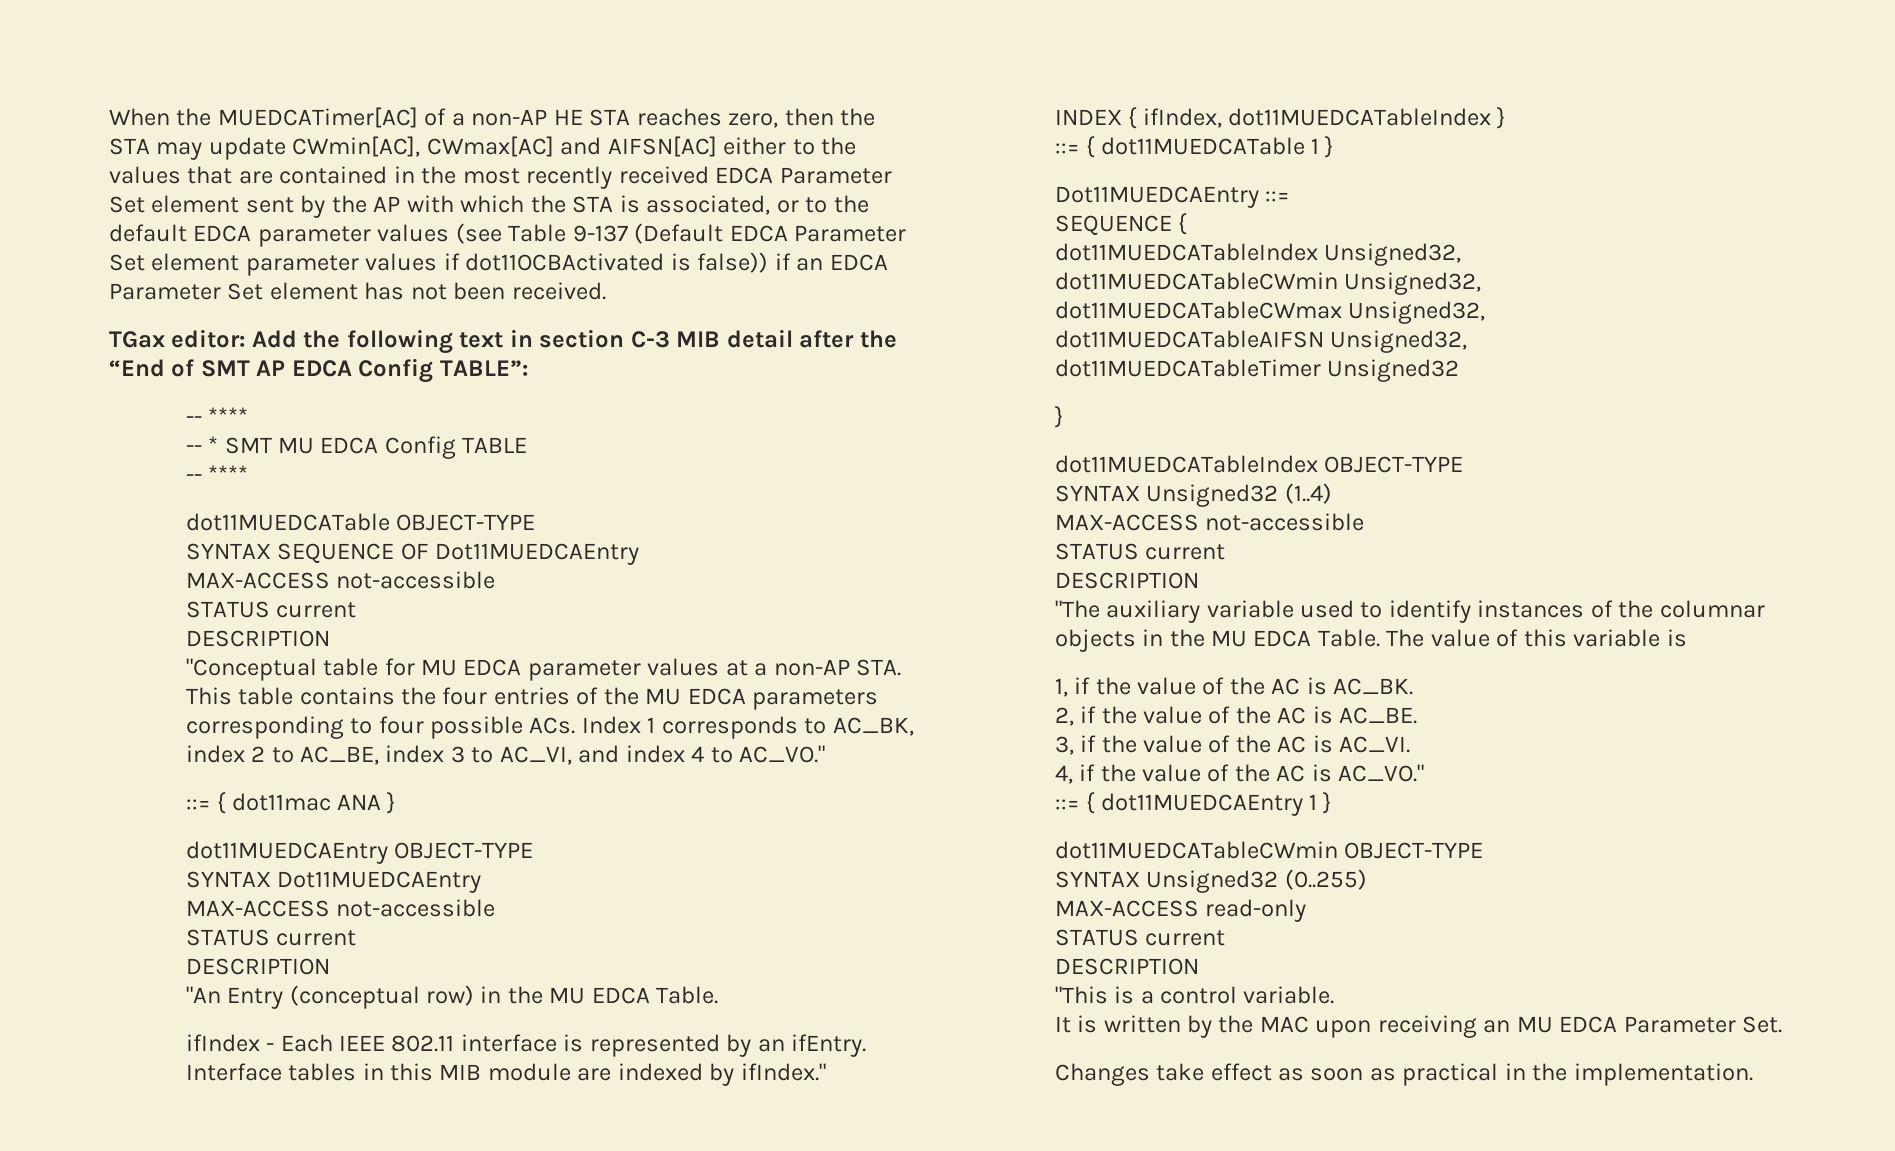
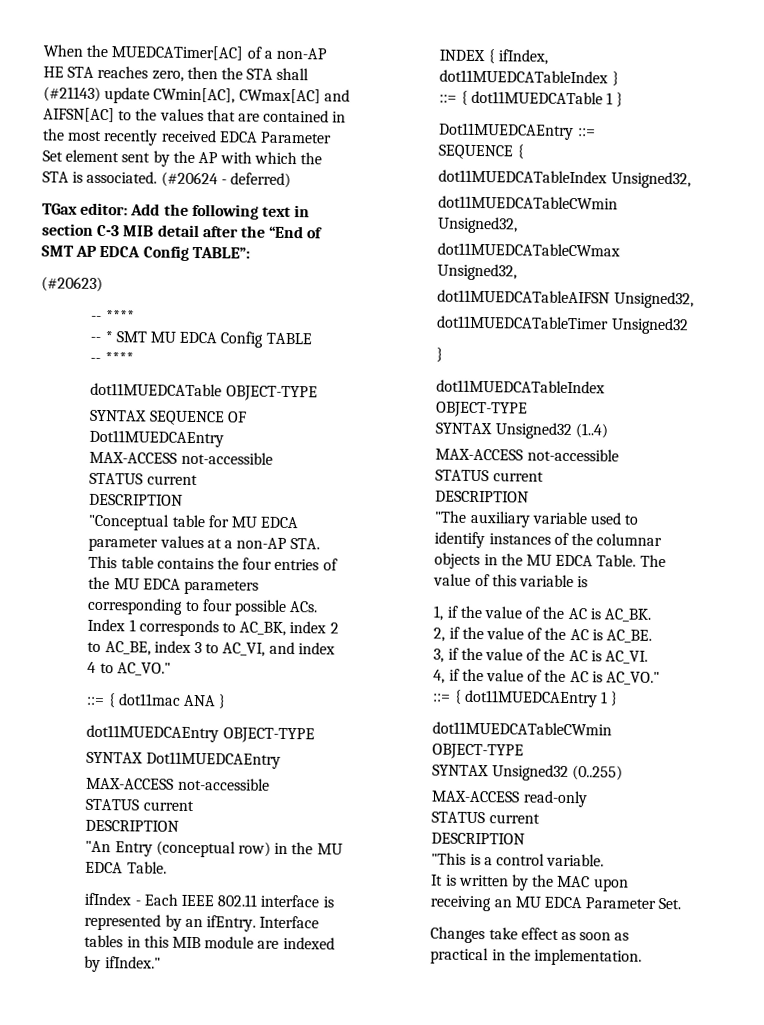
[156,142,203,160] may -> [276,67,310,81] [43,86,101,102] shall (#21143)
[723,137,787,155] either -> (115, 115) none
[646,195,869,215] [109,223,907,247] [109,252,888,276] [109,282,606,300] associated, or to the default EDCA parameter values (see Table 9-137 (Default EDCA Parameter Set element parameter values if dot11OCBActivated is false)) if an EDCA Parameter Set element has not been received. -> [86,170,291,189] associated. (#20624 - deferred)
(528, 368) none -> [41,276,103,293] // (#20623)

